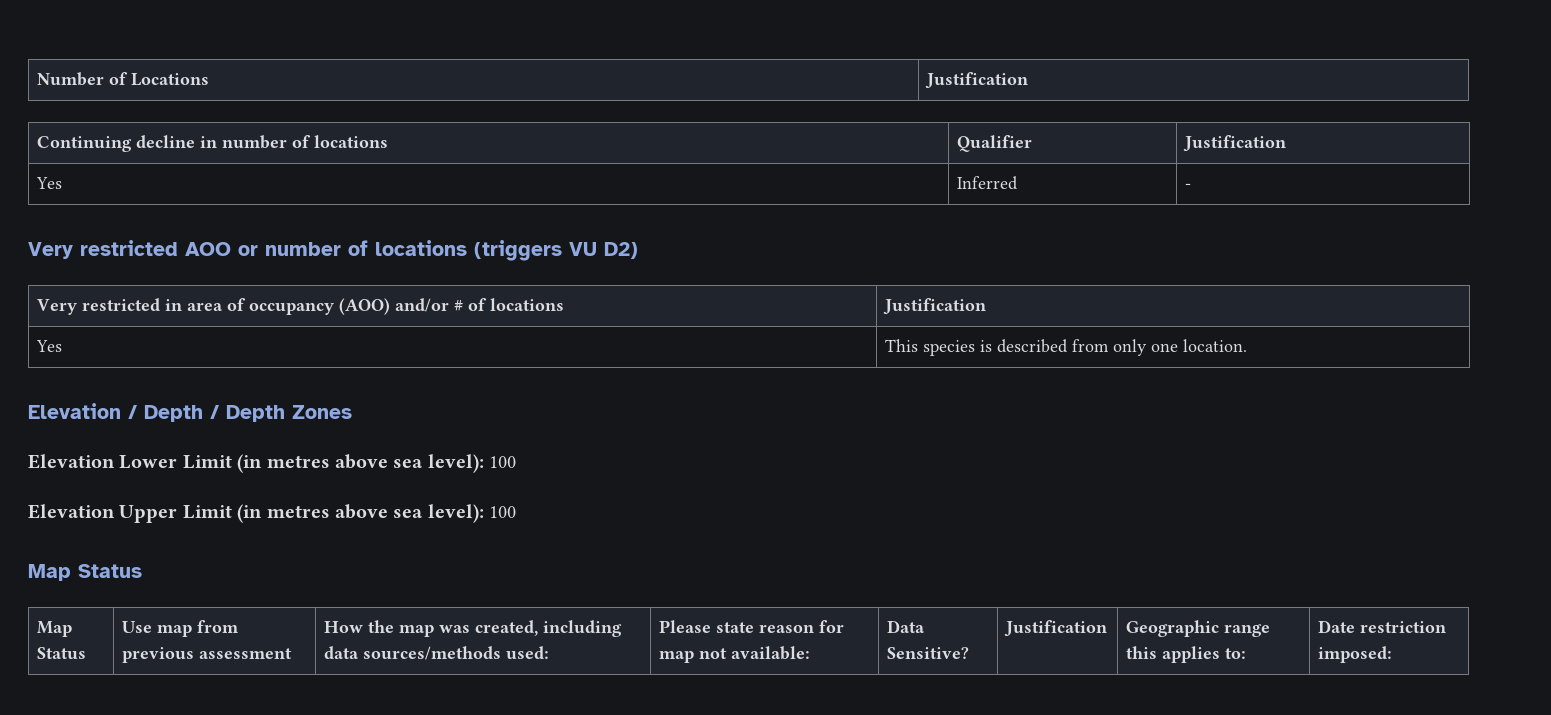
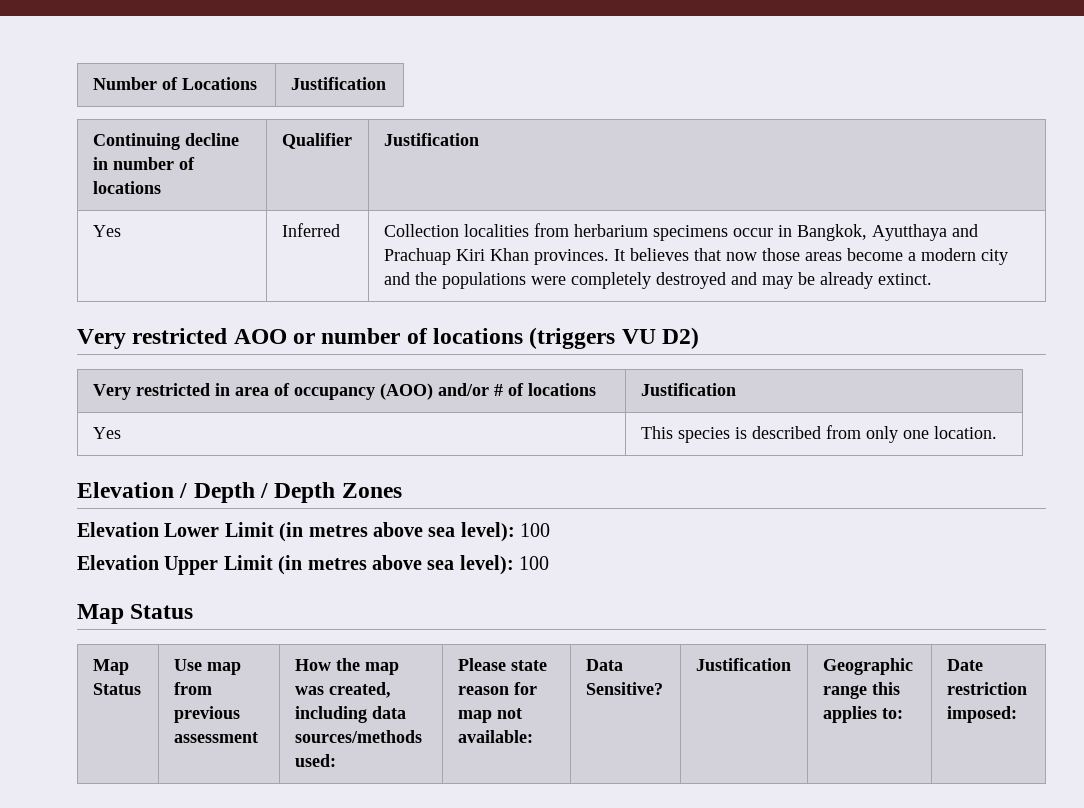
[1184,183,1191,189] - -> [383,223,978,241] [383,248,1008,265] [383,272,932,289] Collection localities from herbarium specimens occur in Bangkok, Ayutthaya and Prachuap Kiri Khan provinces. It believes that now those areas become a modern city and the populations were completely destroyed and may be already extinct.

